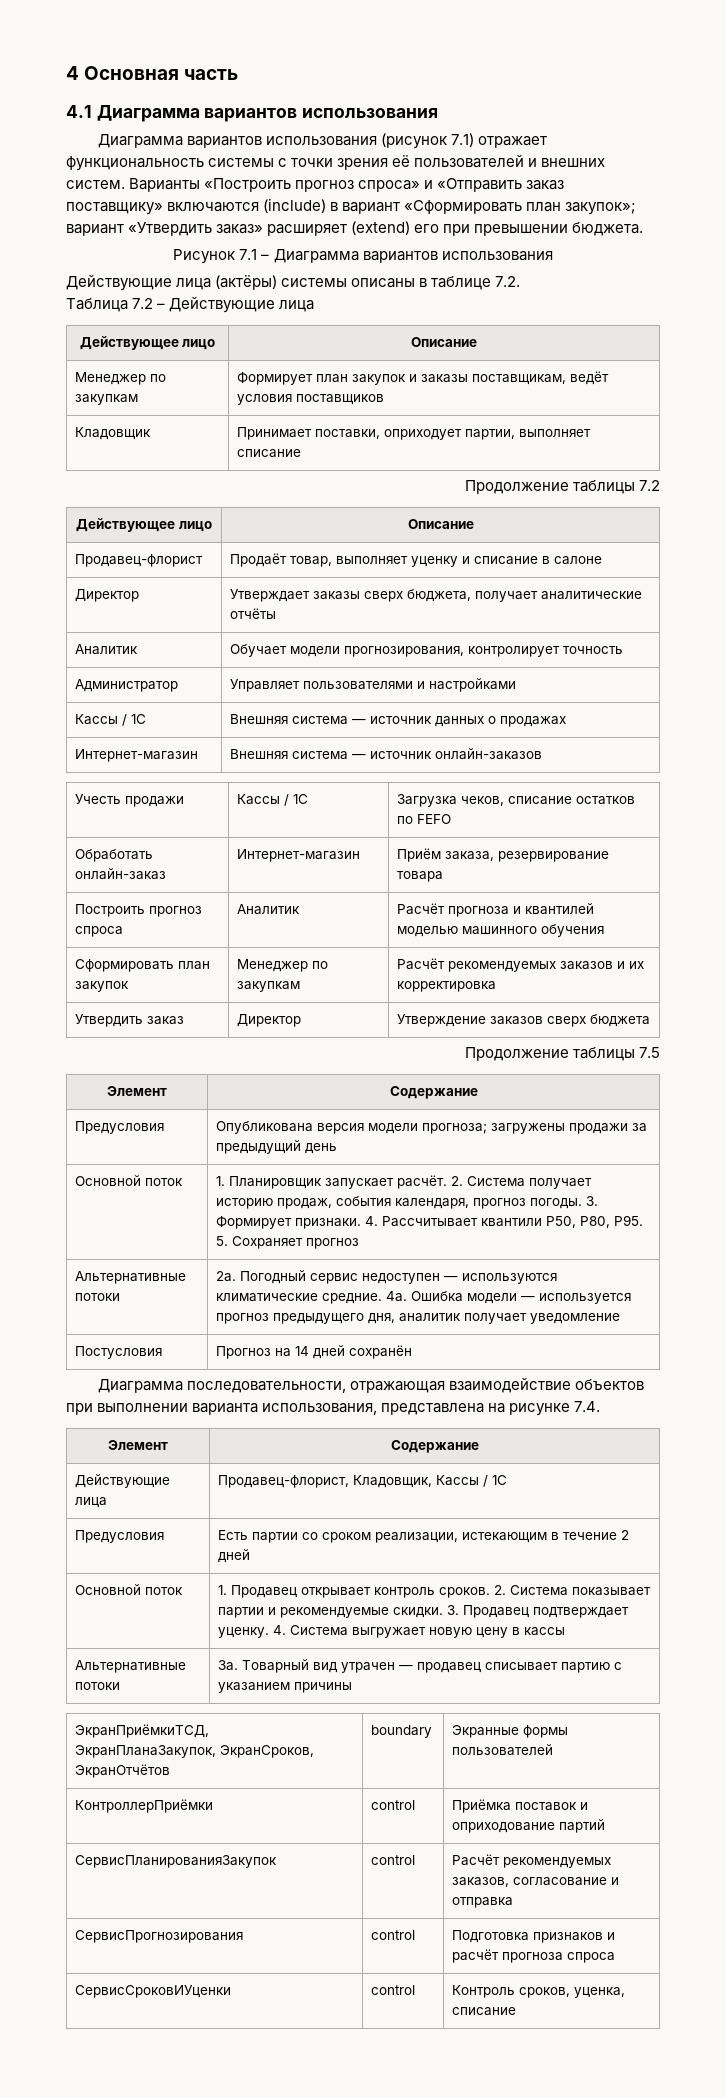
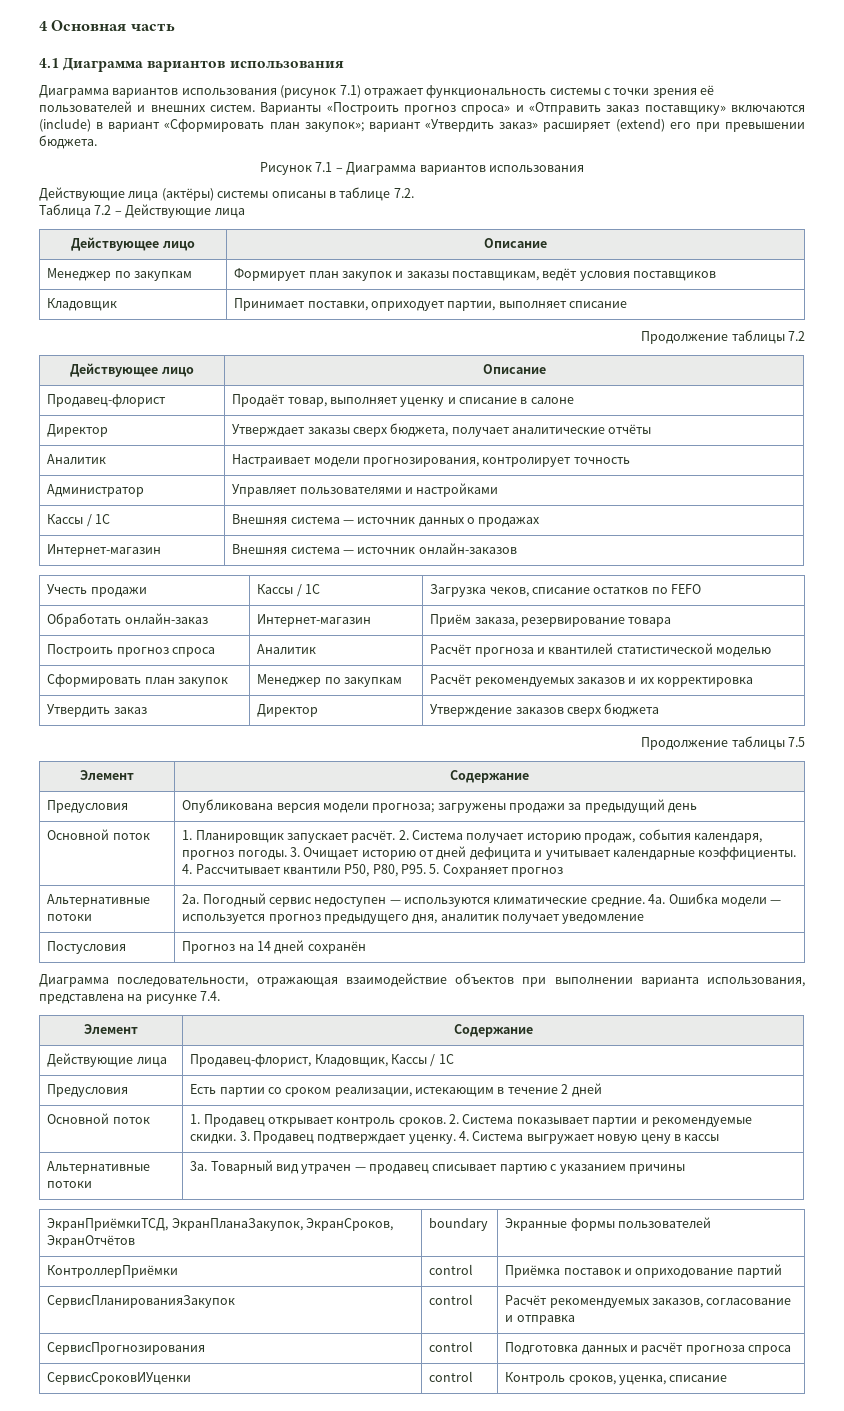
[230,644,288,657] Обучает -> [232,454,312,467] Настраивает
(595, 909) none -> [616,643,713,654] статистической
[462,924,605,937] машинного обучения -> (772, 652) none
[216,1216,362,1229] Формирует признаки. -> [303,846,797,860] Очищает историю от дней дефицита и учитывает календарные коэффициенты.
[533,1932,604,1943] признаков -> [581,1345,628,1355] данных

